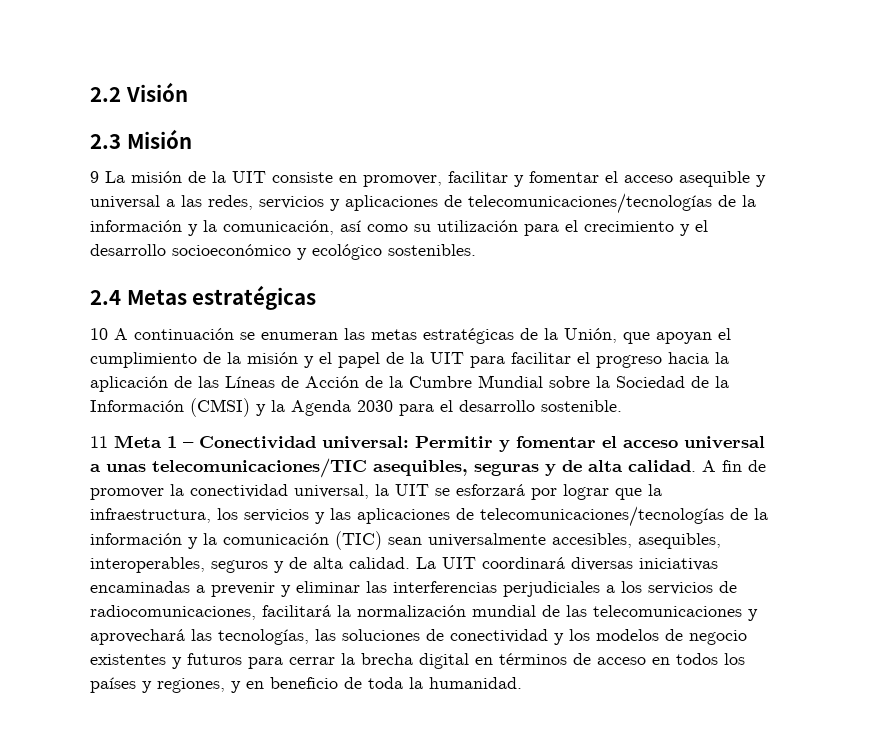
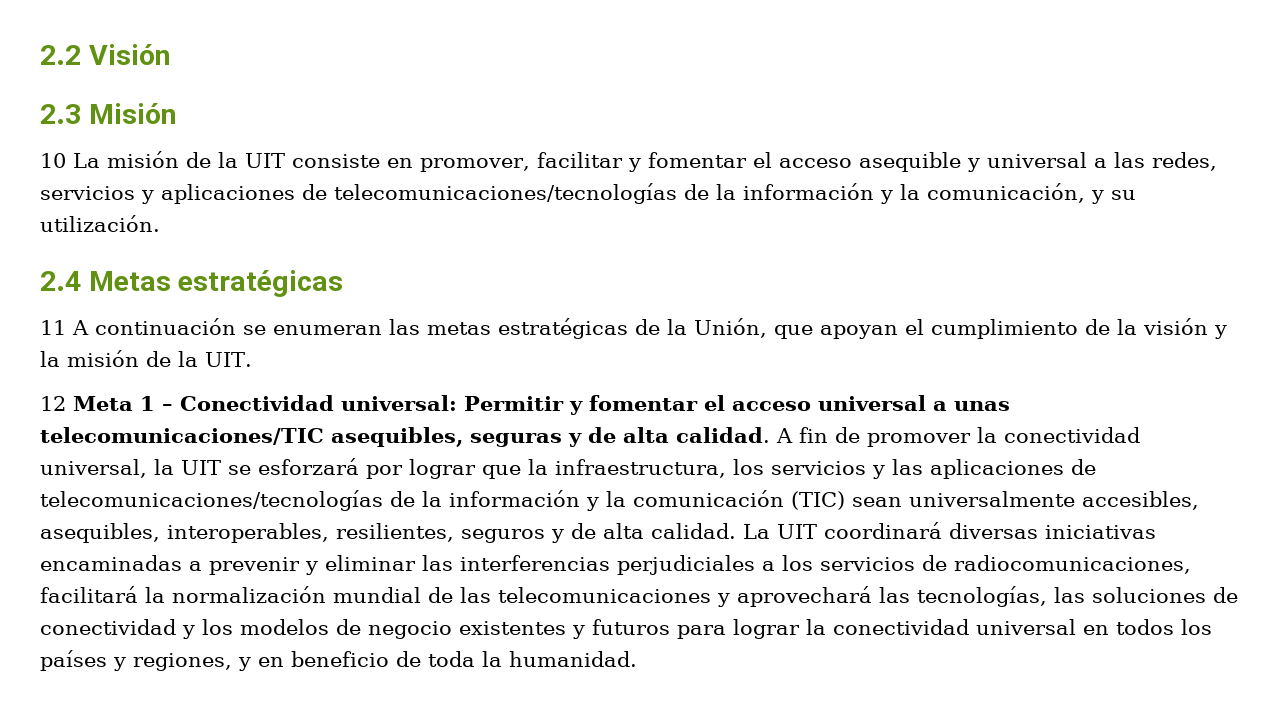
[90,171,99,183] 9 -> [40,153,66,168] 10
[340,220,708,236] [90,244,476,260] así como su utilización para el crecimiento y el desarrollo socioeconómico y ecológico sostenibles. -> [1091,190,1136,204] [40,215,160,232] y su utilización.
[90,328,108,340] 10 -> [40,320,66,335] 11
[247,352,729,368] [90,375,729,392] [90,398,622,417] [90,436,108,448] misión y el papel de la UIT para facilitar el progreso hacia la aplicación de las Líneas de Acción de la Cumbre Mundial sobre la Sociedad de la Información (CMSI) y la Agenda 2030 para el desarrollo sostenible. // 11 -> [1143,318,1227,339] [40,350,252,367] [40,396,66,411] visión y la misión de la UIT. // 12
(205, 565) none -> [336,523,454,542] resilientes,
[289,653,646,669] cerrar la brecha digital en términos de acceso -> [733,619,1076,639] lograr la conectividad universal

